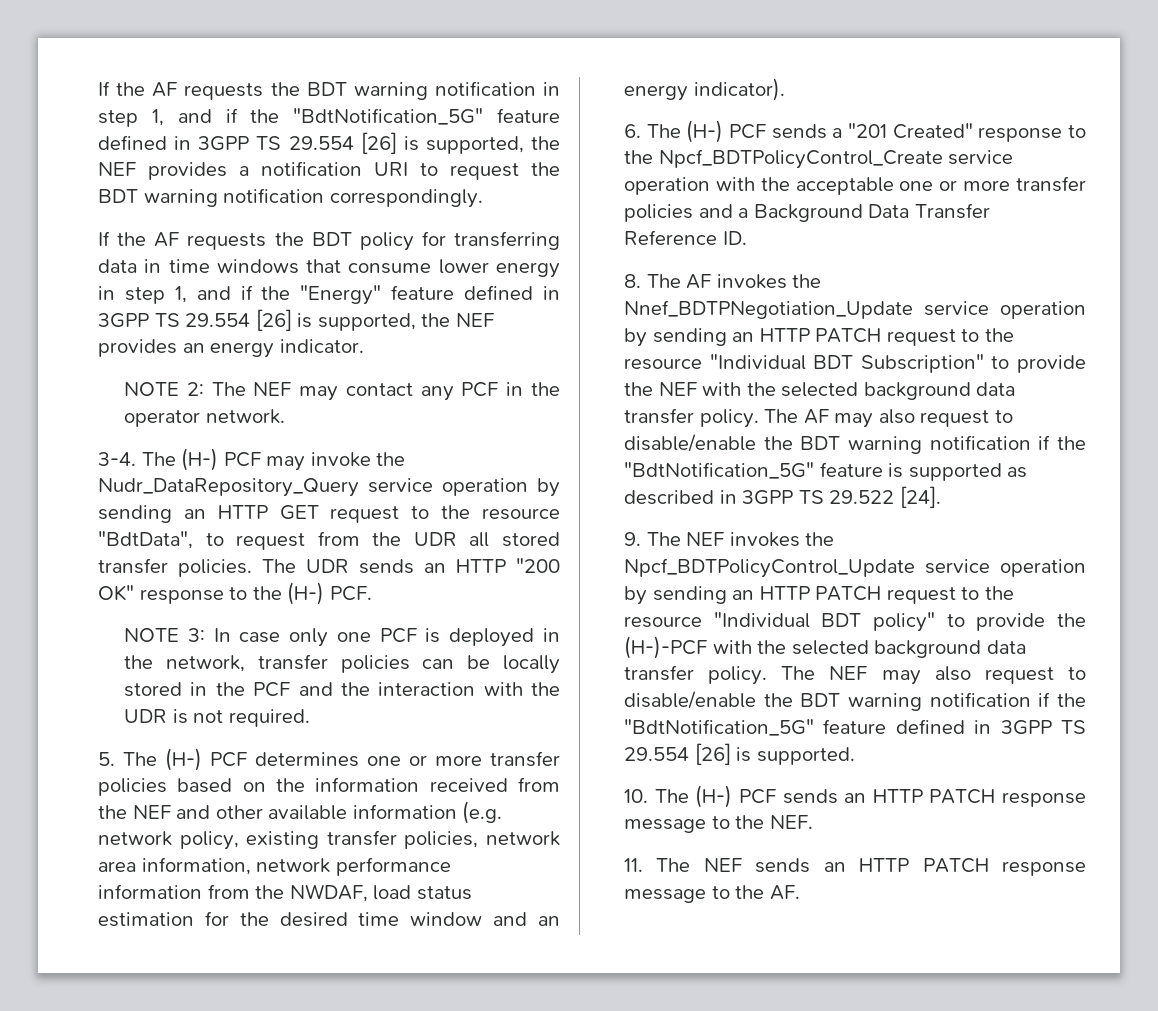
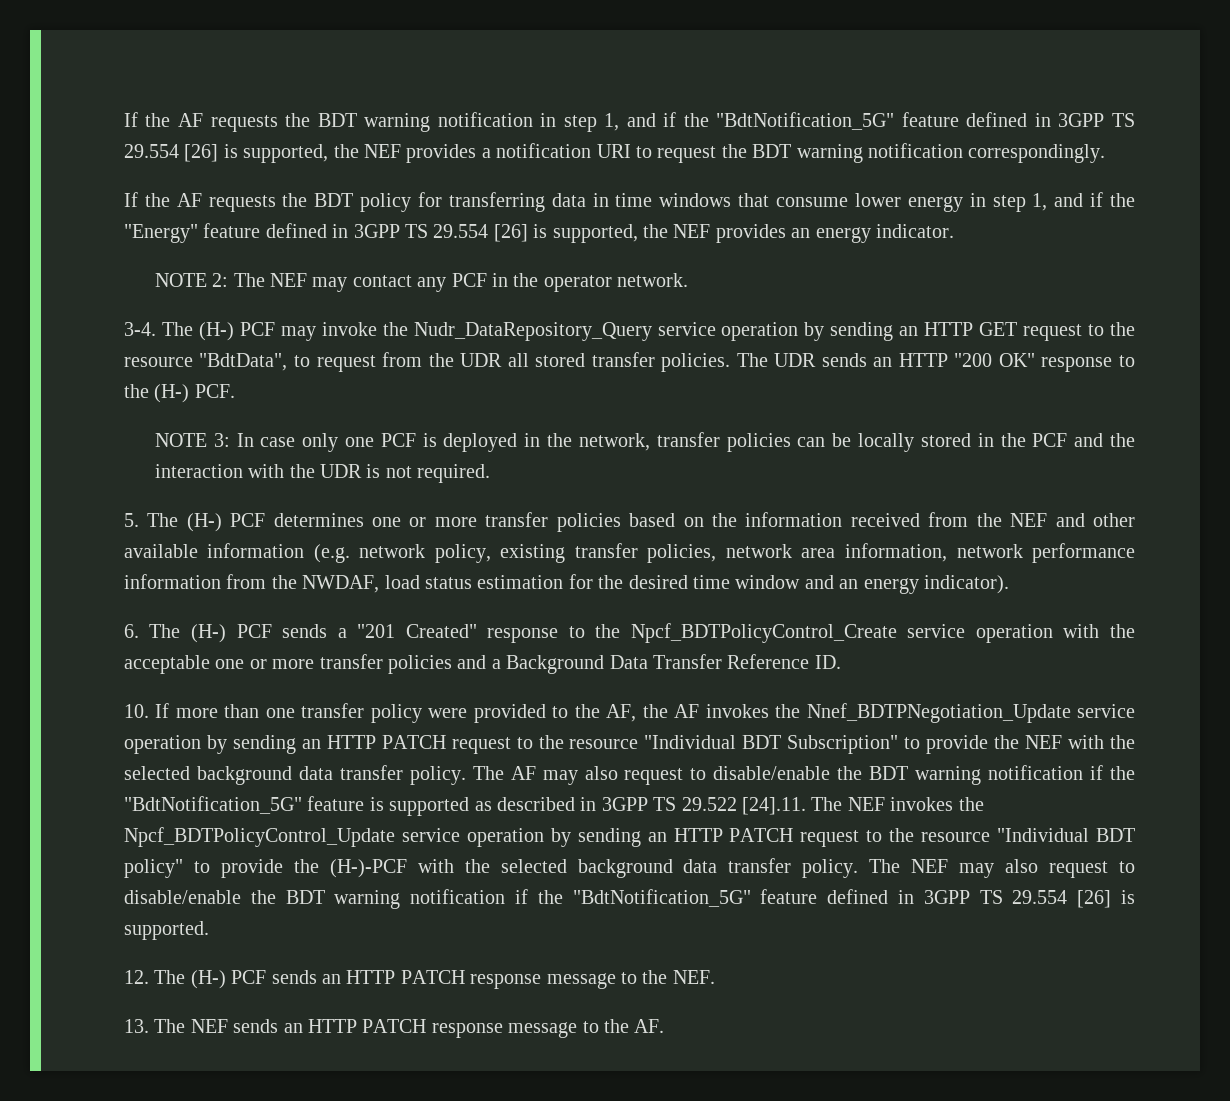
[624,274,681,288] 8. The -> [123,703,668,723] 10. If more than one transfer policy were provided to the AF, the
[899,486,941,508] [624,532,642,546] [24]. // 9. -> [741,797,806,815] [24].11.
[624,789,649,803] 10. -> [123,970,149,984] 12.
[624,858,644,872] 11. -> [123,1019,149,1033] 13.

